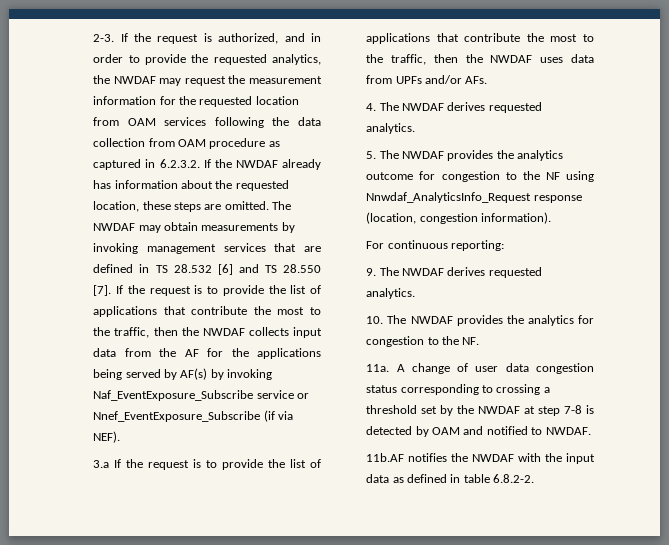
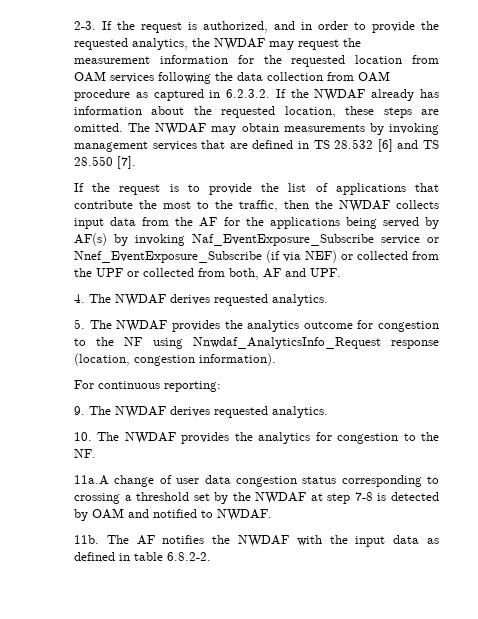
(112, 290) none -> (136, 162) //
[93,431,121,443] [93,459,321,470] [366,33,594,44] [366,54,594,65] [366,75,488,84] NEF). // 3.a If the request is to provide the list of applications that contribute the most to the traffic, then the NWDAF uses data from UPFs and/or AFs. -> [304,250,439,263] [73,268,341,280] NEF) or collected from the UPF or collected from both, AF and UPF.
[366,364,405,372] 11a. A -> [73,475,109,485] 11a.A
[366,453,405,462] 11b.AF -> [73,535,155,545] 11b. The AF

